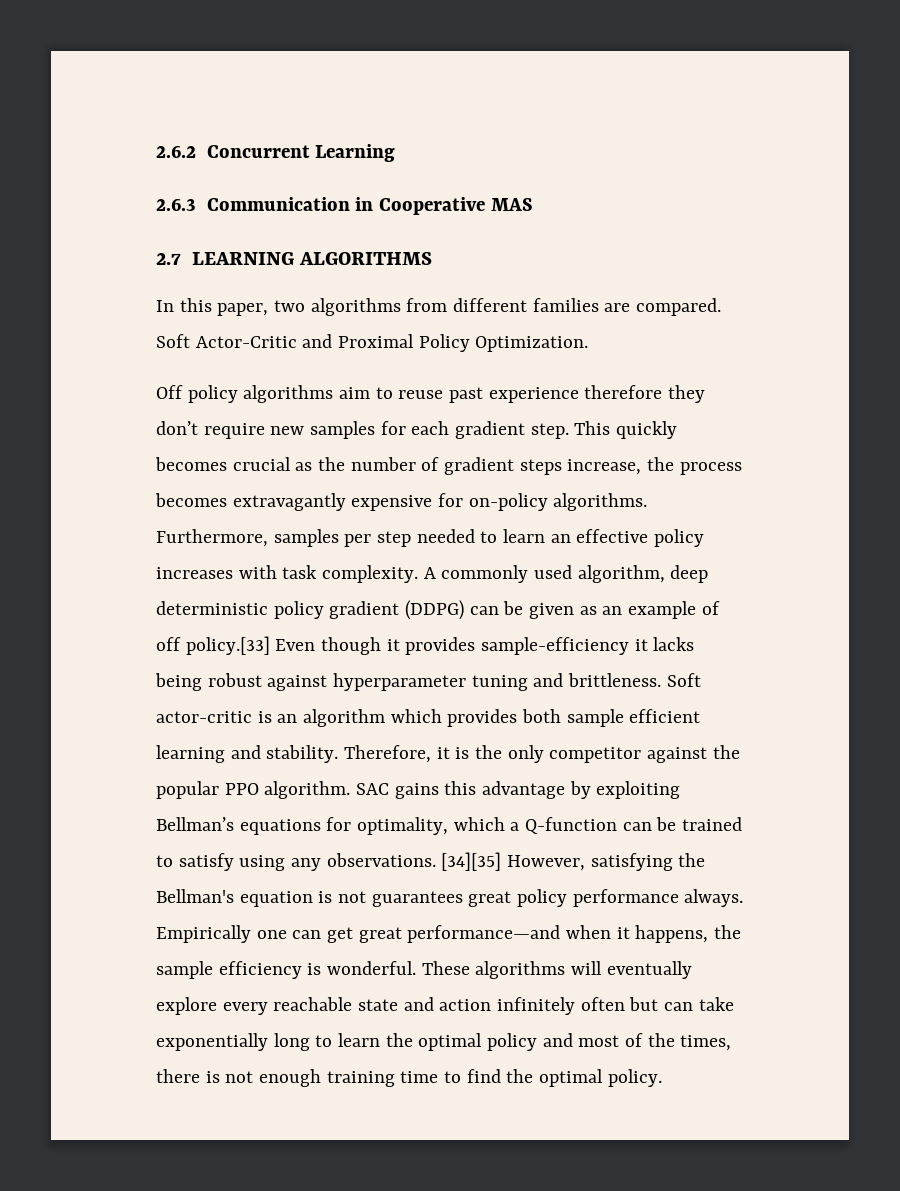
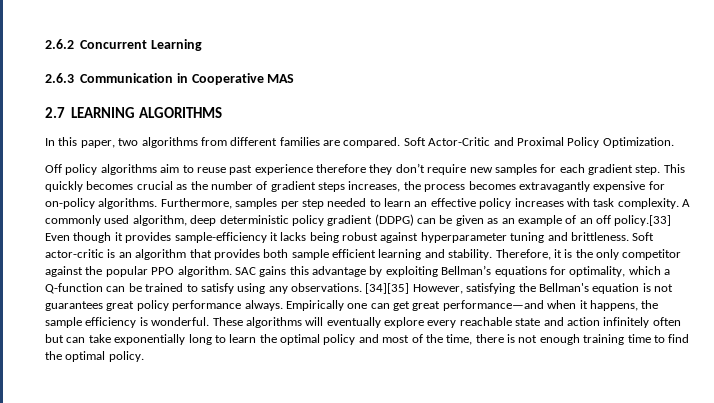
[567,459,642,475] increase, -> [348,181,401,192] increases,
(720, 608) none -> [579,218,593,224] an
[390,709,442,723] which -> [189,249,212,258] that
[680,1035,732,1051] times, -> [446,334,473,345] time,

